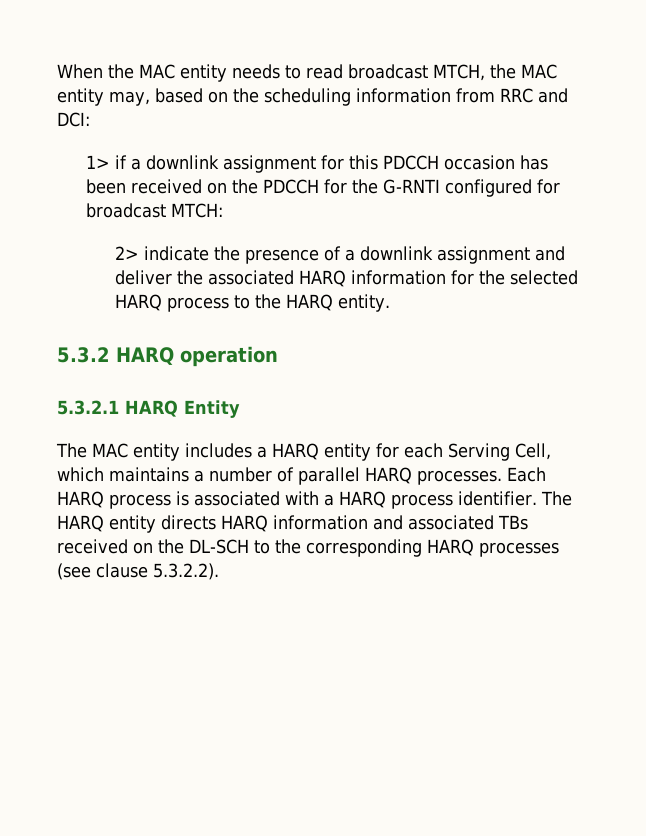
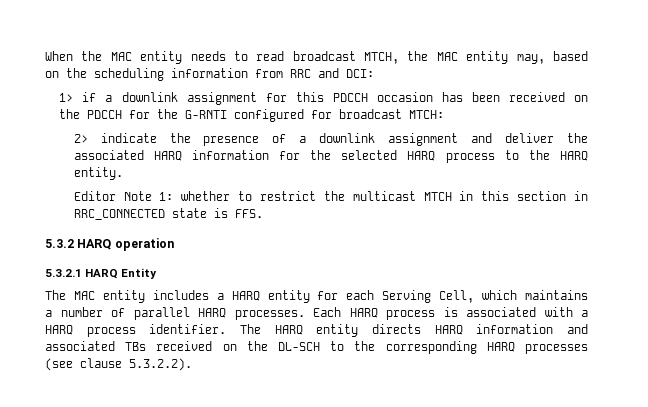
(391, 303) none -> [73,191,588,201] [73,208,263,220] // Editor Note 1: whether to restrict the multicast MTCH in this section in RRC_CONNECTED state is FFS.

